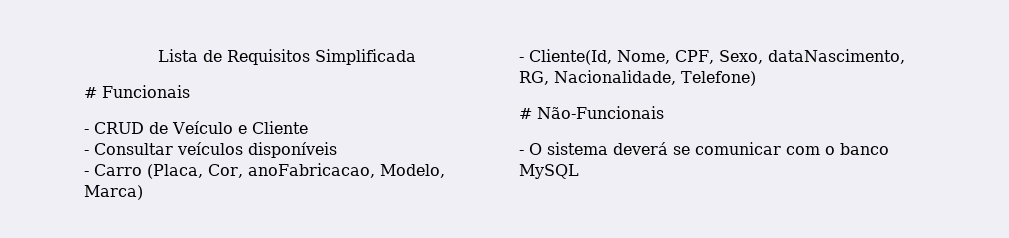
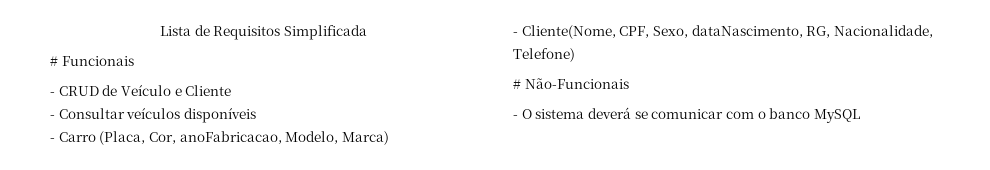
[529,49,670,65] Cliente(Id, Nome, -> [521,25,616,39] Cliente(Nome,

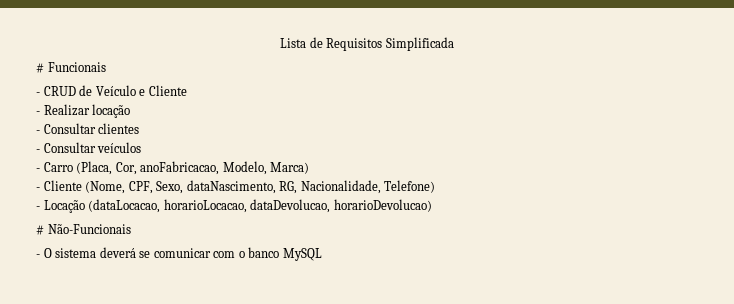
(232, 90) none -> [36,104,131,118] [36,123,140,134] // - Realizar locação // - Consultar clientes
[183,108,256,123] disponíveis -> (142, 147) none
[521,25,616,39] Cliente(Nome, -> [43,180,126,194] Cliente (Nome,
(575, 55) none -> [36,199,432,213] // - Locação (dataLocacao, horarioLocacao, dataDevolucao, horarioDevolucao)

